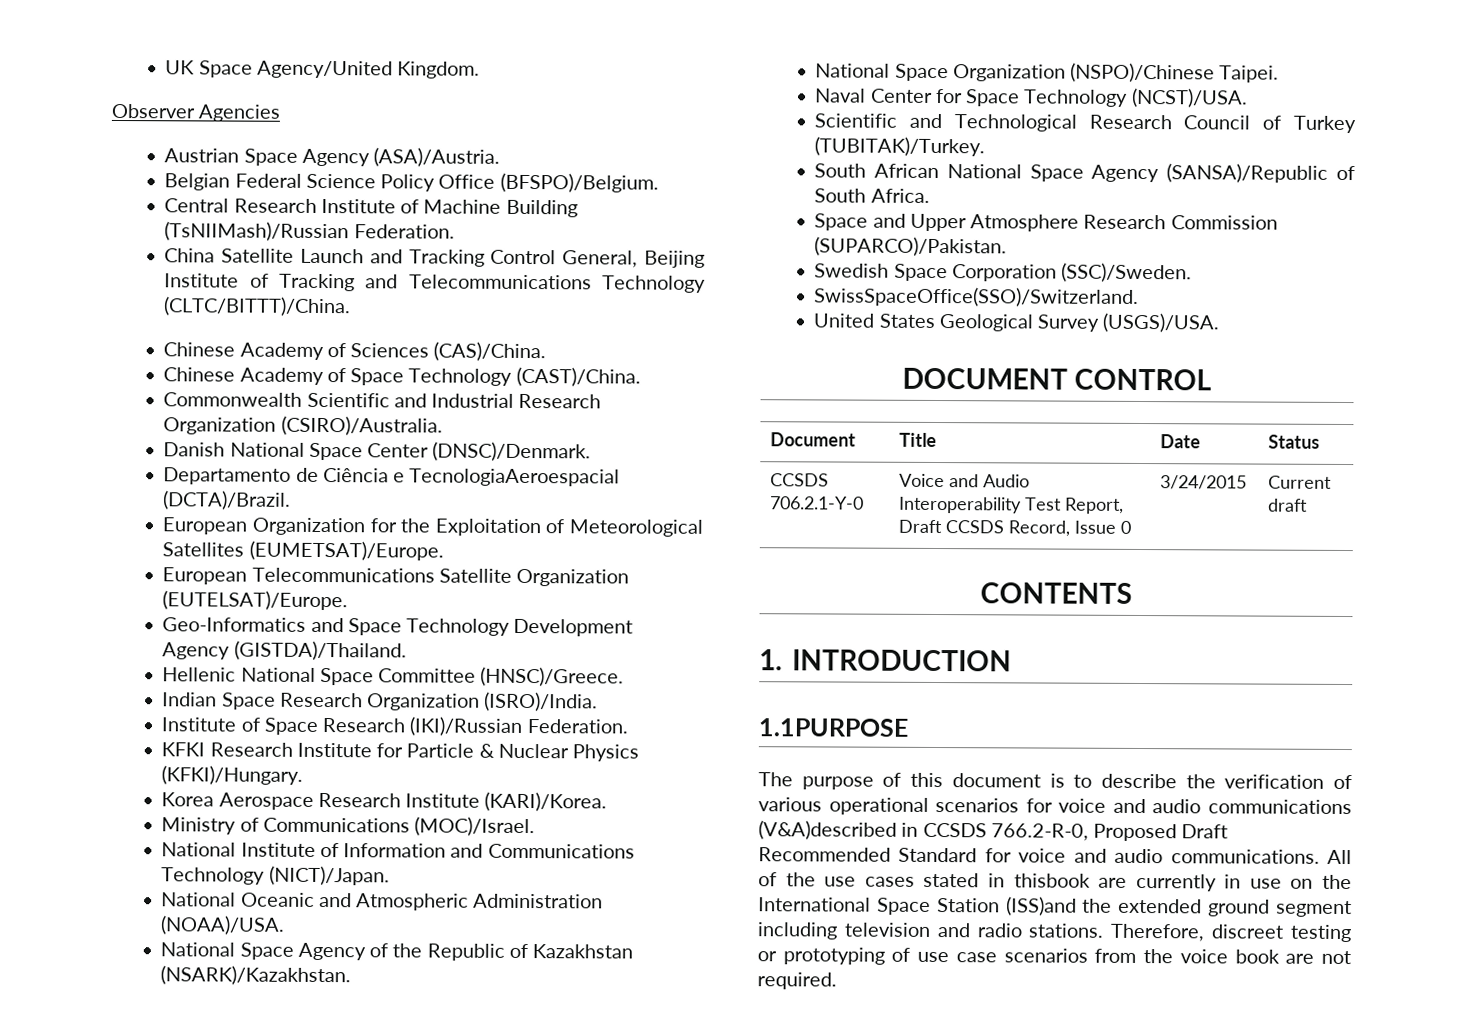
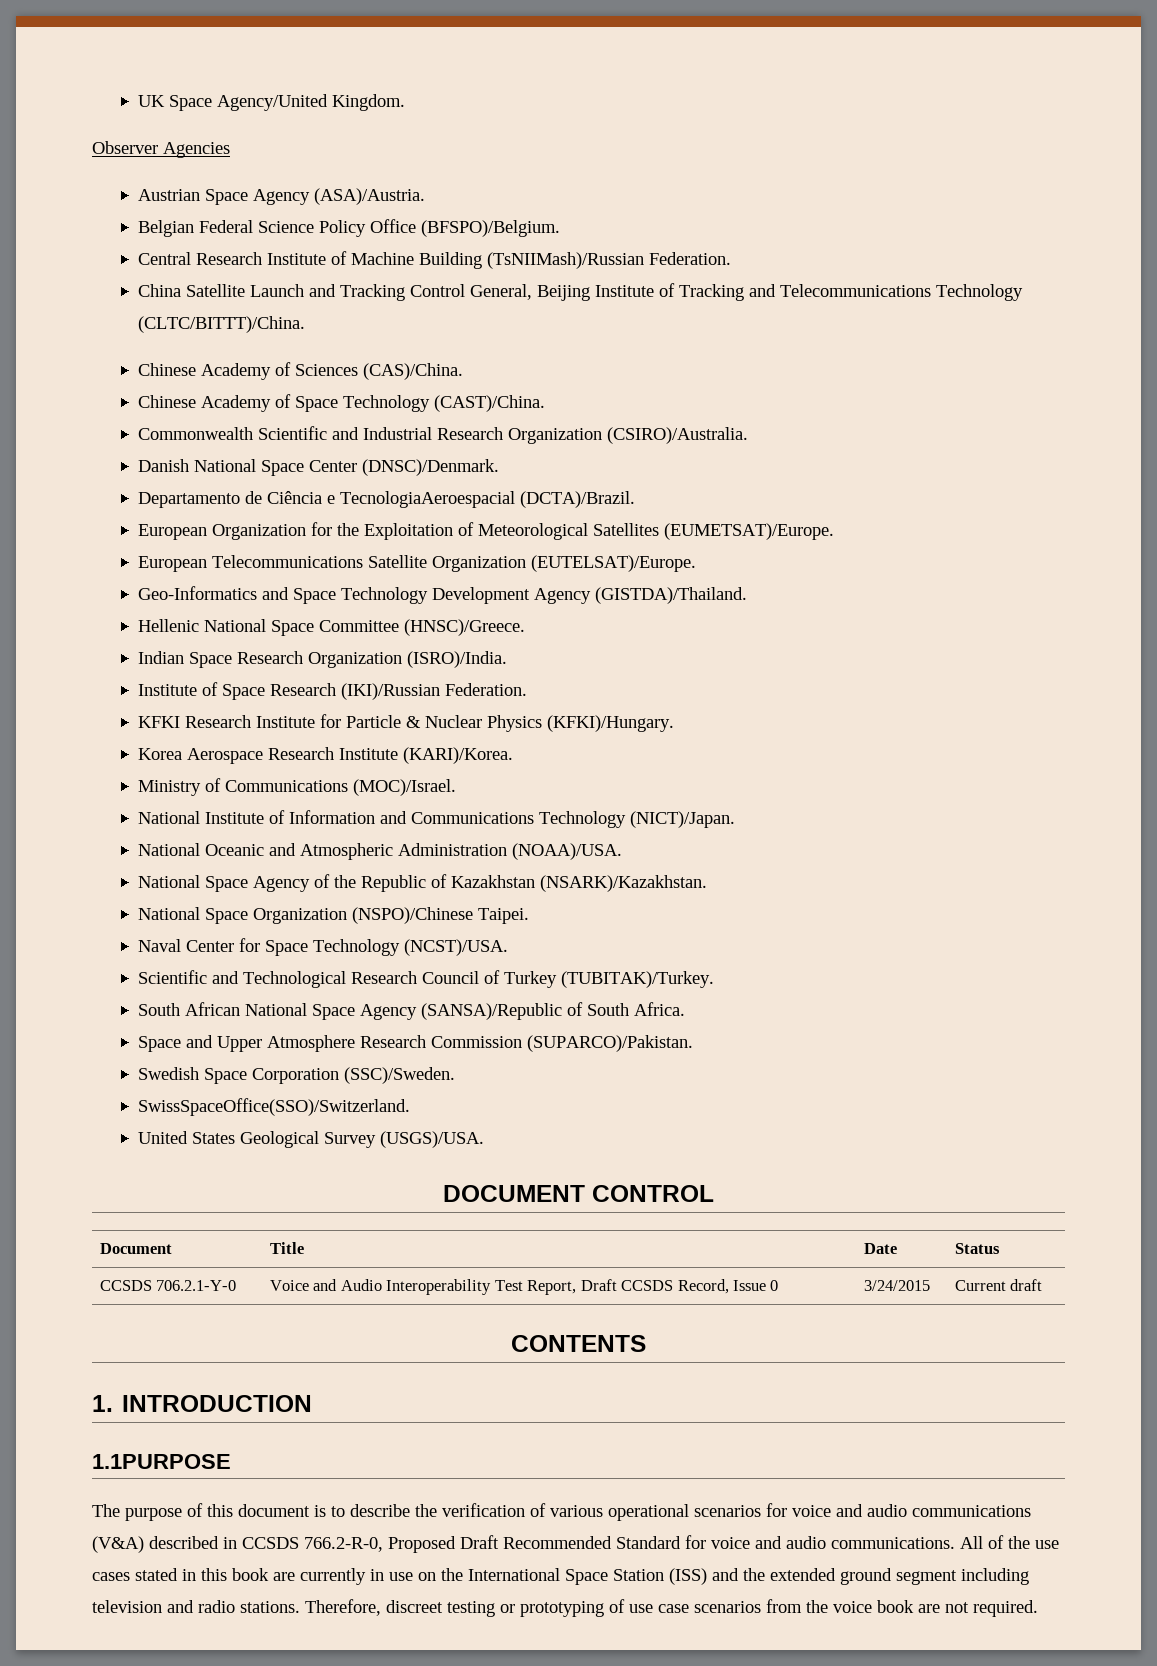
[758,820,897,840] (V&A)described -> [92,1536,219,1553] (V&A) described
[1013,873,1091,888] thisbook -> [201,1568,269,1581] this book
[1005,896,1077,916] (ISS)and -> [669,1568,739,1585] (ISS) and

